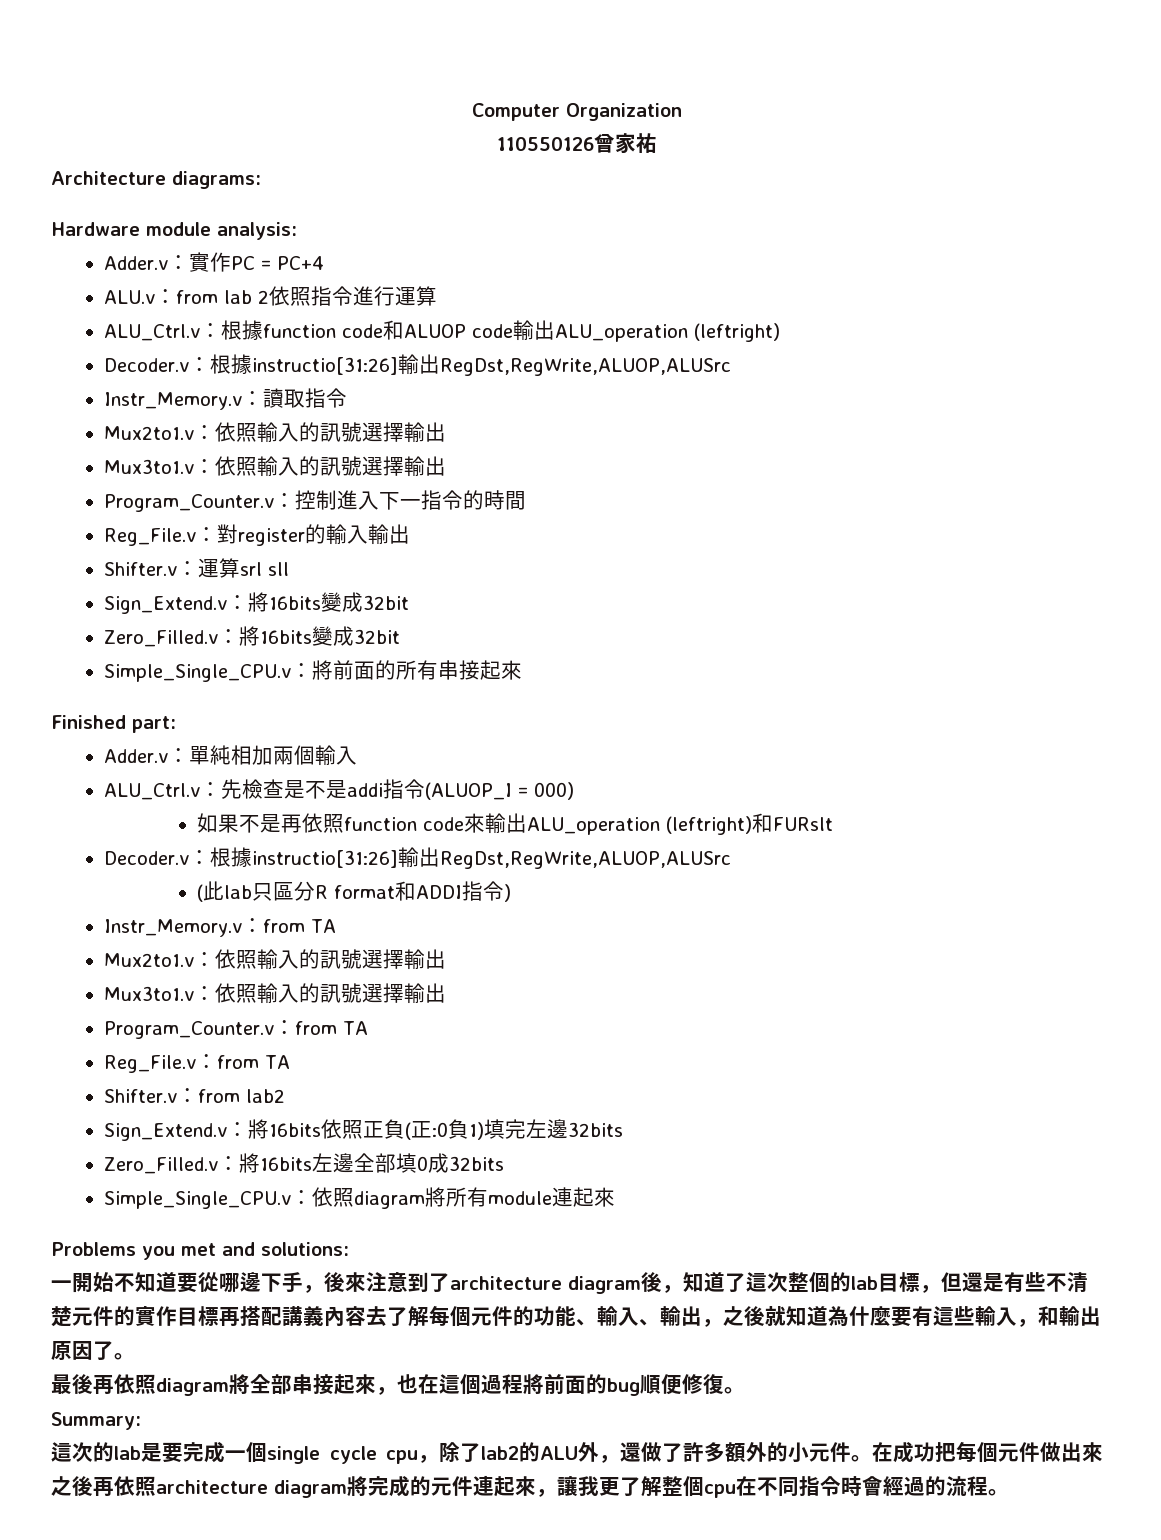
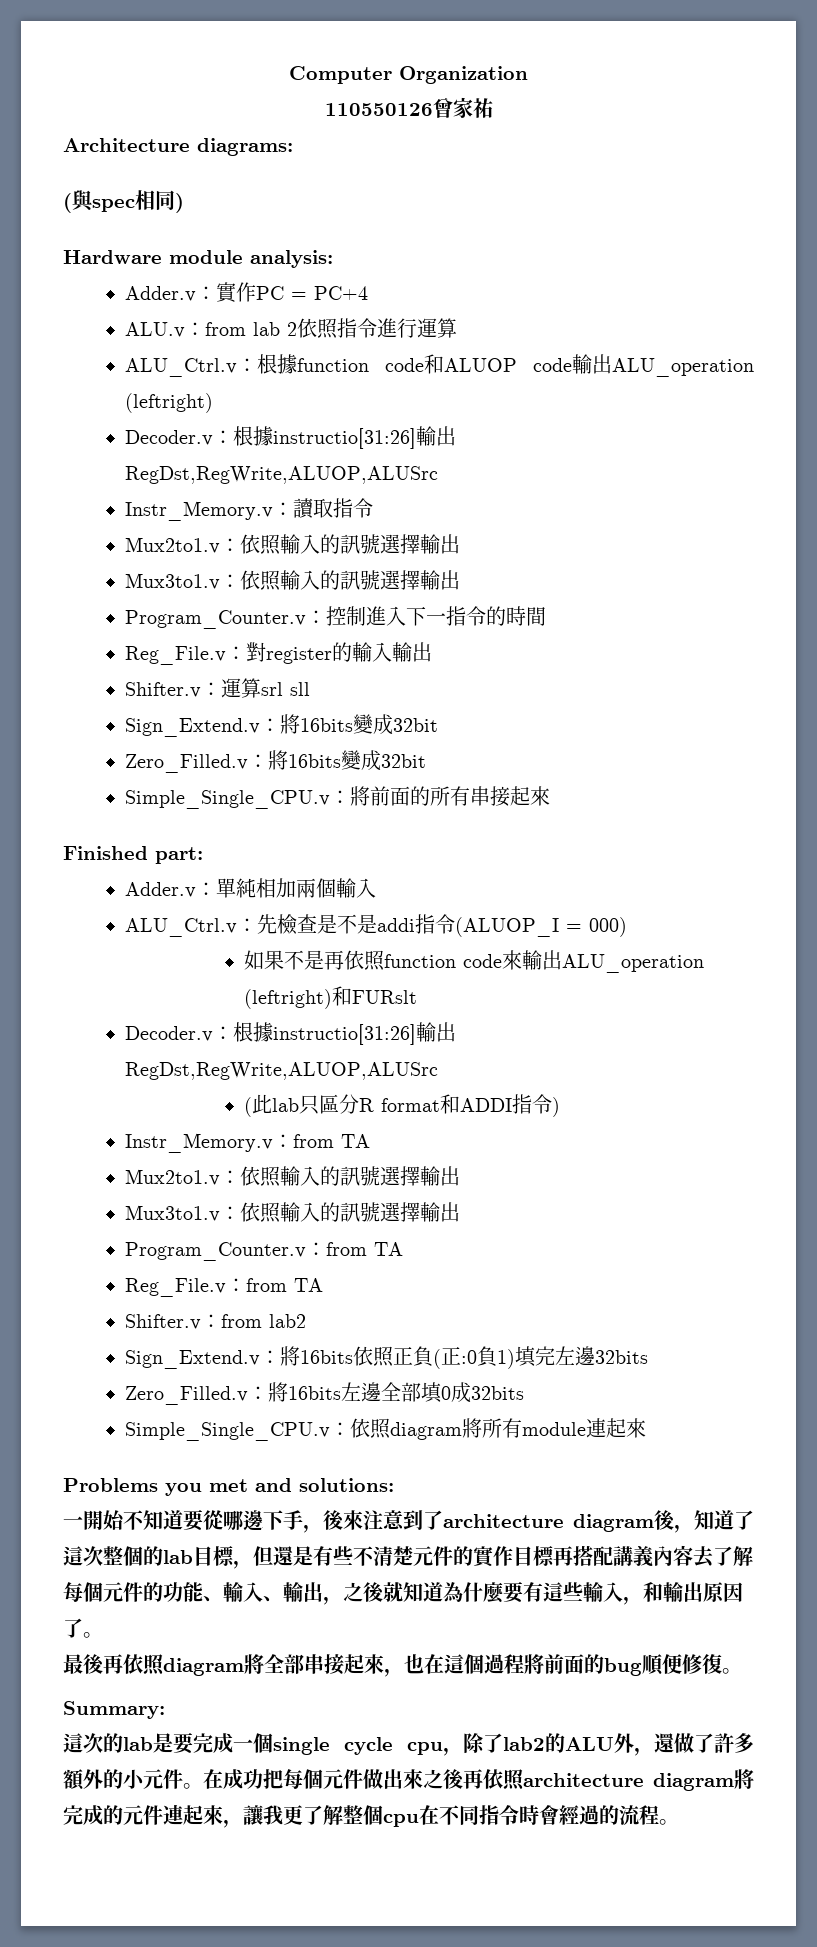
(261, 180) none -> [63,190,184,213] // (與spec相同)

